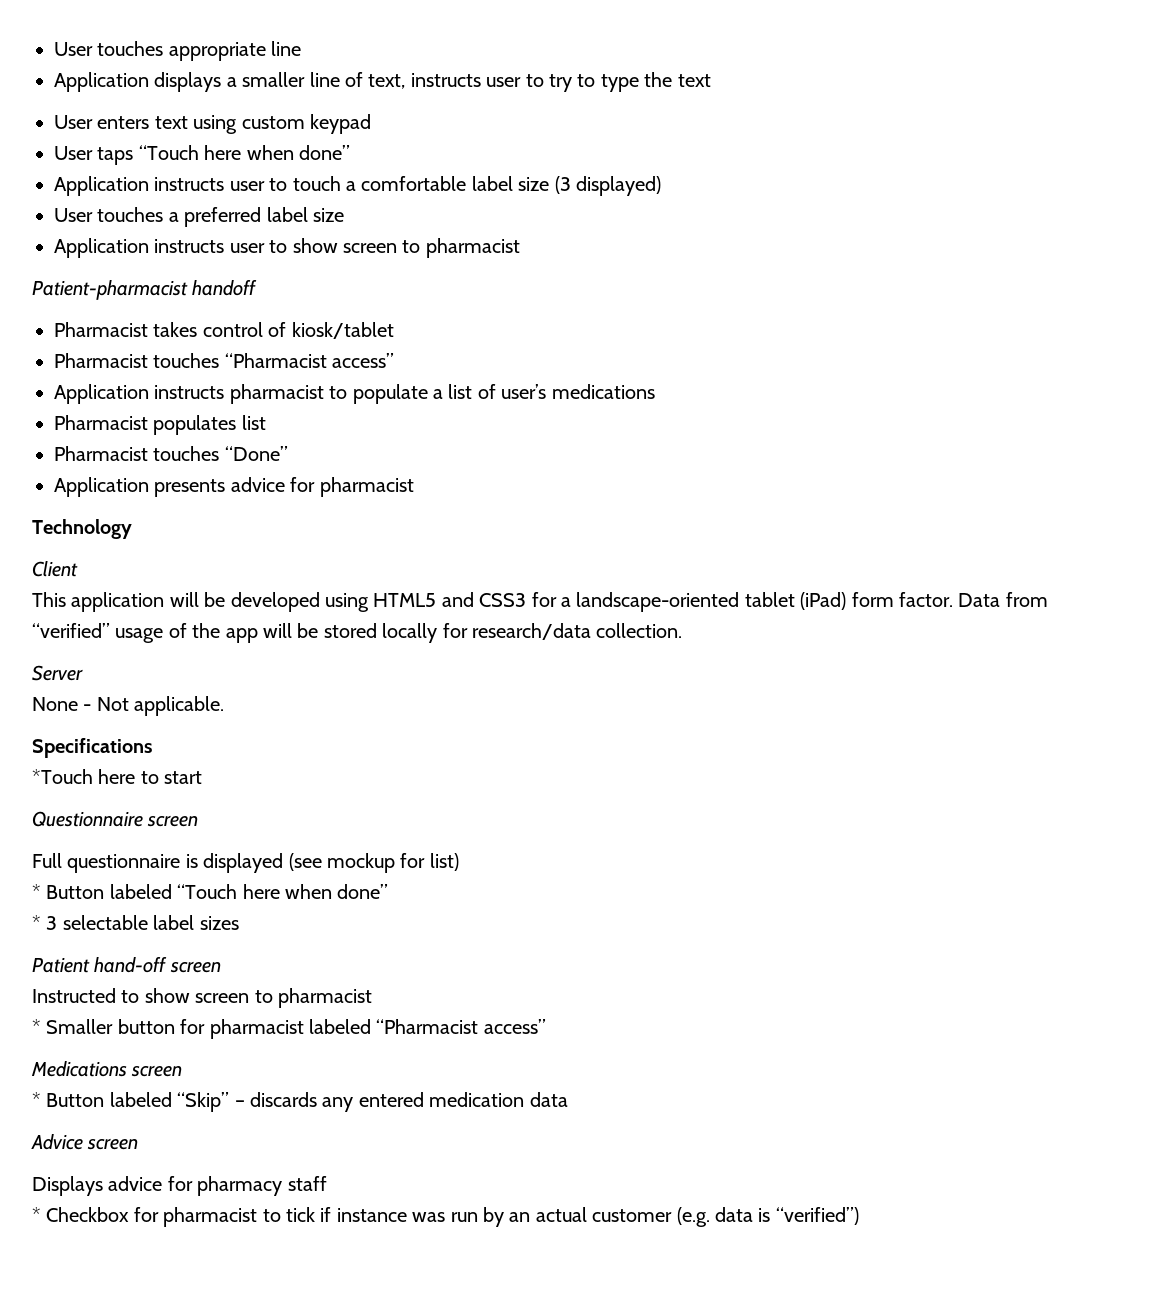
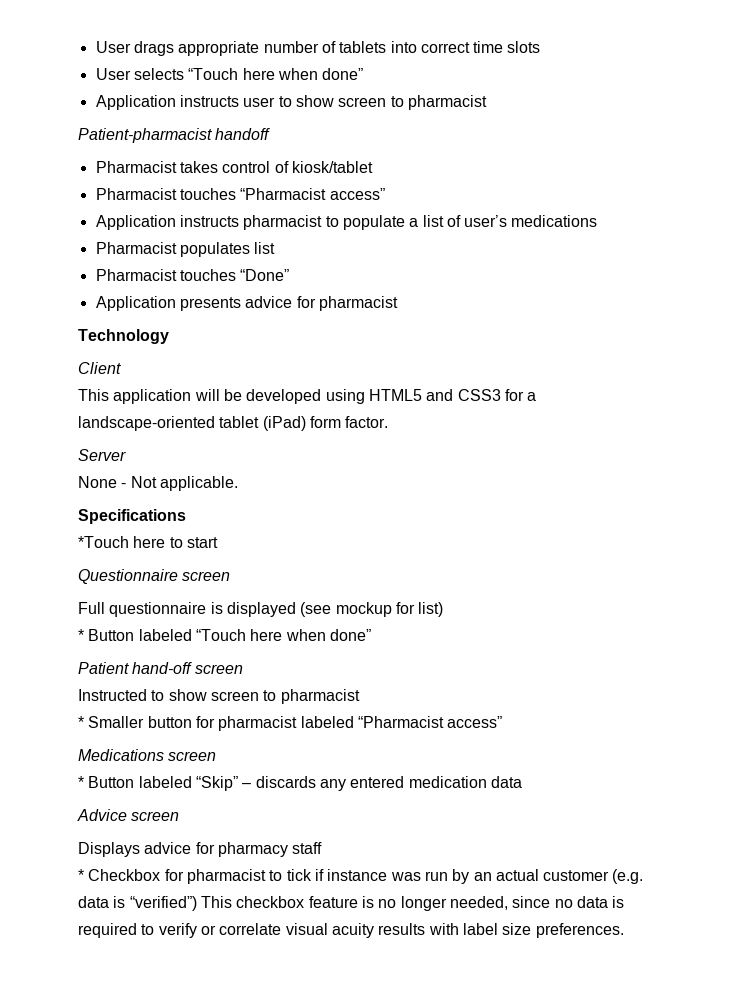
[54,41,302,61] [54,72,711,92] [54,114,371,134] [54,145,350,165] [54,176,661,196] [54,207,344,227] User touches appropriate line // Application displays a smaller line of text, instructs user to try to type the text // User enters text using custom keypad // User taps “Touch here when done” // Application instructs user to touch a comfortable label size (3 displayed) // User touches a preferred label size -> [95,41,541,56] [95,68,364,80] User drags appropriate number of tablets into correct time slots // User selects “Touch here when done”
[958,592,1048,607] [32,623,683,643] Data from “verified” usage of the app will be stored locally for research/data collection. -> (389, 422) none
[32,915,239,930] // * 3 selectable label sizes -> (371, 635) none
(859, 1216) none -> [200,896,625,911] [78,923,624,938] This checkbox feature is no longer needed, since no data is required to verify or correlate visual acuity results with label size preferences.

